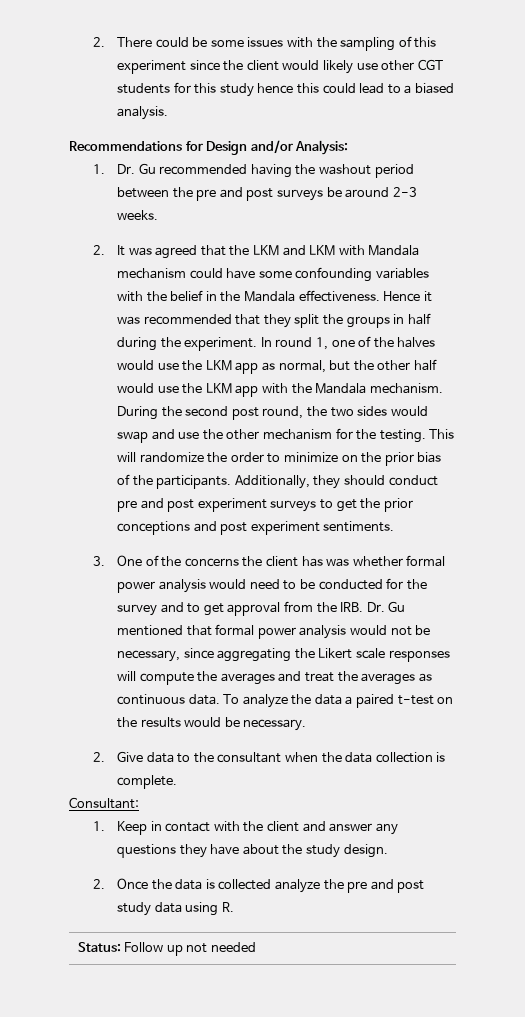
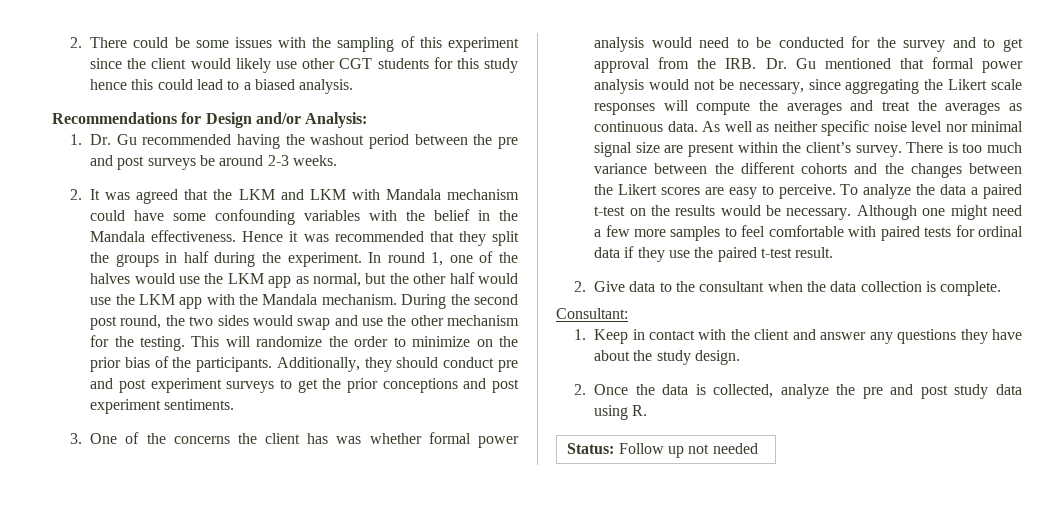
(220, 699) none -> [702,120,1023,136] [594,142,1022,157] [594,162,1022,178] [594,184,836,199] As well as neither specific noise level nor minimal signal size are present within the client’s survey. There is too much variance between the different cohorts and the changes between the Likert scores are easy to perceive.
(307, 725) none -> [856,205,1022,220] [594,225,1023,241] [594,246,834,262] Although one might need a few more samples to feel comfortable with paired tests for ordinal data if they use the paired t-test result.
[218,879,272,890] collected -> [713,384,774,398] collected,

